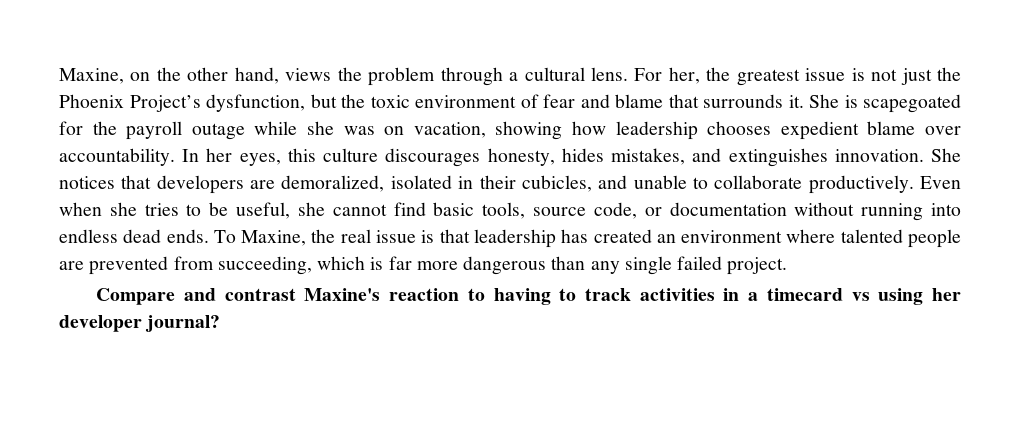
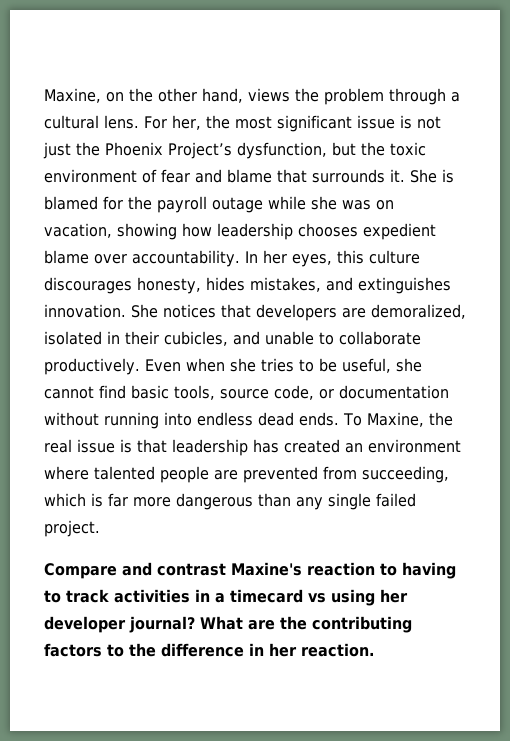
[736,69,800,86] greatest -> [235,115,352,132] most significant
[863,94,961,113] scapegoated -> [44,196,98,210] blamed
(221, 323) none -> [200,616,412,633] [44,643,374,657] What are the contributing factors to the difference in her reaction.

